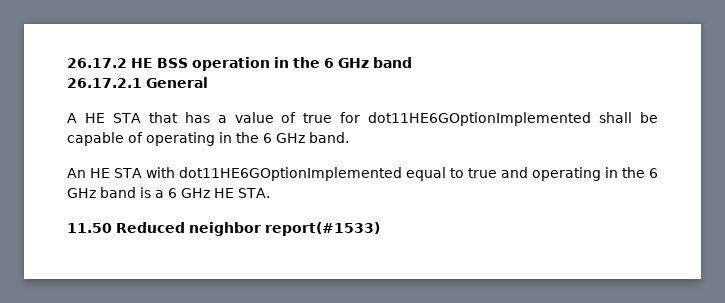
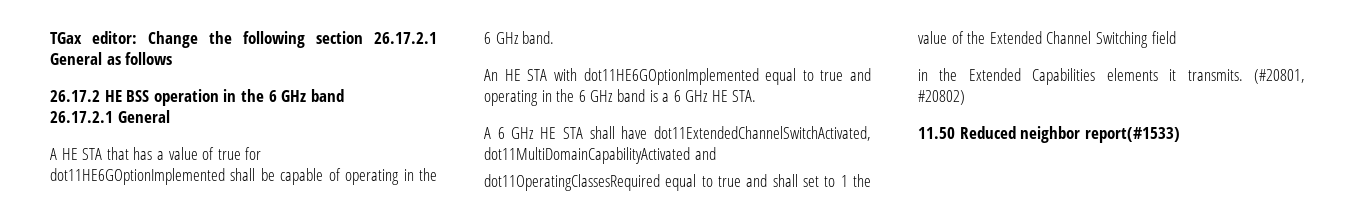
(67, 63) none -> [50,31,437,48] [50,52,173,65] TGax editor: Change the following section 26.17.2.1 General as follows //
(270, 193) none -> [484,126,871,141] [484,147,716,164] [484,174,871,191] [918,31,1176,48] [918,68,1305,85] [918,90,965,105] // A 6 GHz HE STA shall have dot11ExtendedChannelSwitchActivated, dot11MultiDomainCapabilityActivated and // dot11OperatingClassesRequired equal to true and shall set to 1 the value of the Extended Channel Switching field // in the Extended Capabilities elements it transmits. (#20801, #20802)

